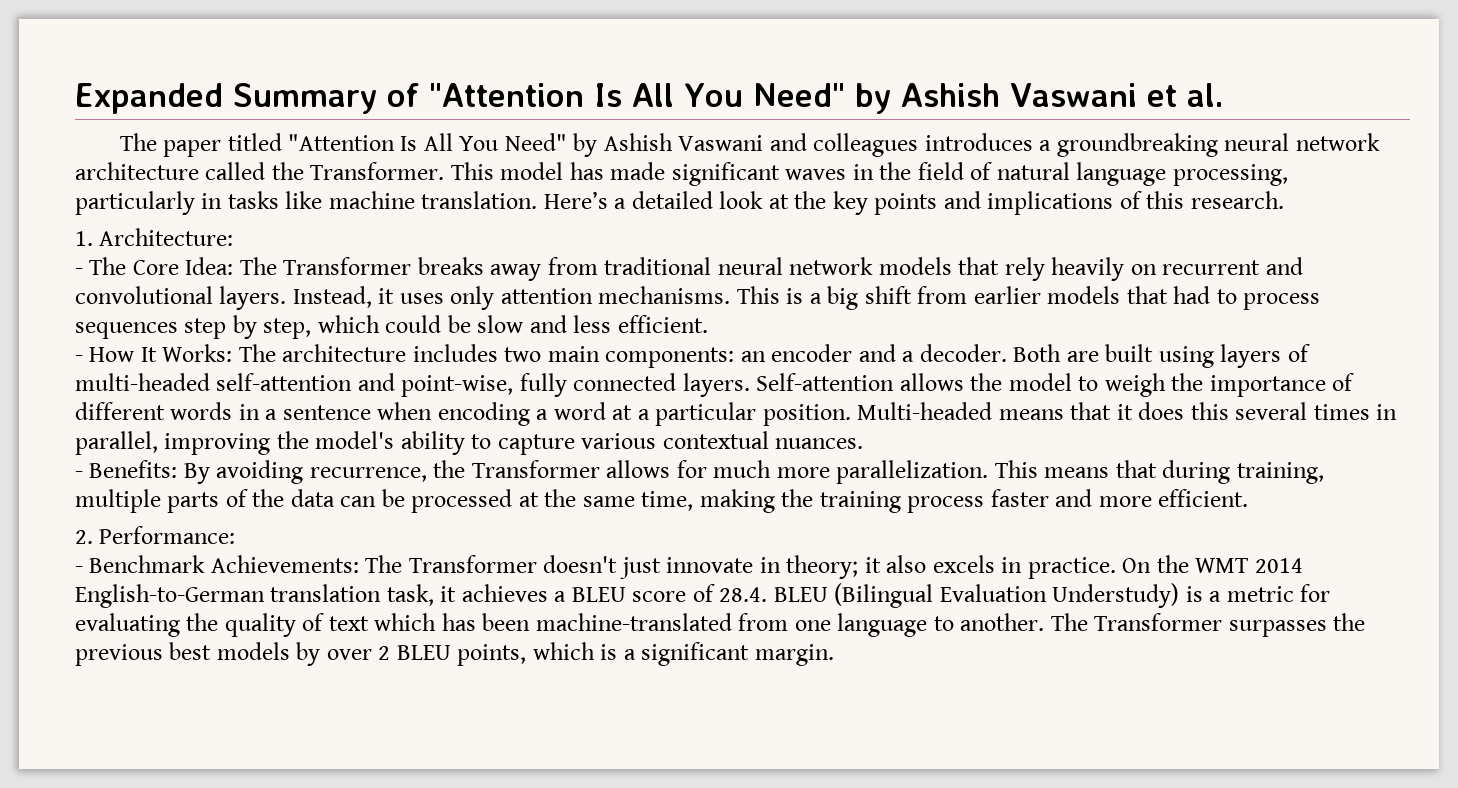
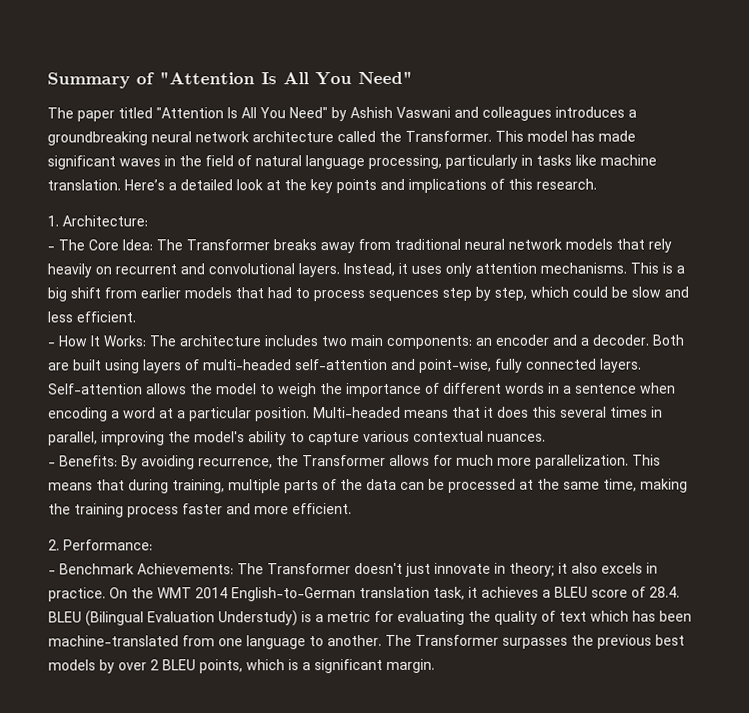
[75,83,223,114] Expanded -> (47, 80) none
[854,83,1224,114] by Ashish Vaswani et al. -> (413, 77) none

